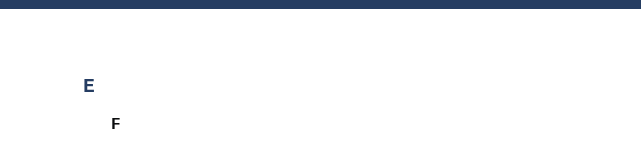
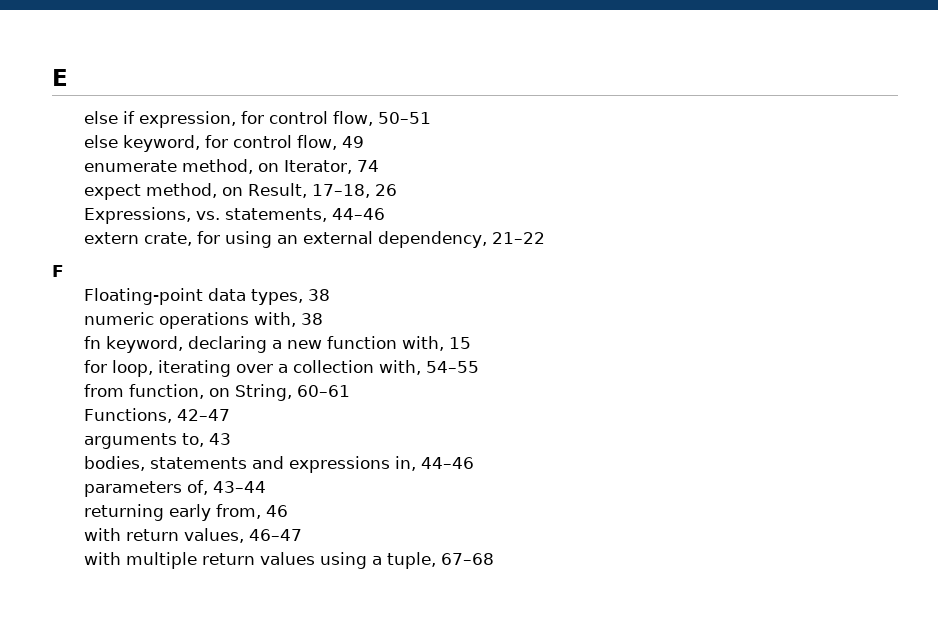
[111,118,122,129] F -> [83,111,431,128] [83,135,364,152] [83,159,379,174] [83,183,397,200] [83,207,385,224] [83,231,545,248] [52,265,64,277] [83,288,330,305] [83,312,323,329] [83,336,471,353] [83,360,479,377] [83,384,350,401] [83,408,230,423] [83,433,231,449] [83,456,474,473] [83,480,266,497] [83,504,288,521] [83,528,302,543] [83,552,494,569] else if expression, for control flow, 50–51 // else keyword, for control flow, 49 // enumerate method, on Iterator, 74 // expect method, on Result, 17–18, 26 // Expressions, vs. statements, 44–46 // extern crate, for using an external dependency, 21–22 // F // Floating-point data types, 38 // numeric operations with, 38 // fn keyword, declaring a new function with, 15 // for loop, iterating over a collection with, 54–55 // from function, on String, 60–61 // Functions, 42–47 // arguments to, 43 // bodies, statements and expressions in, 44–46 // parameters of, 43–44 // returning early from, 46 // with return values, 46–47 // with multiple return values using a tuple, 67–68

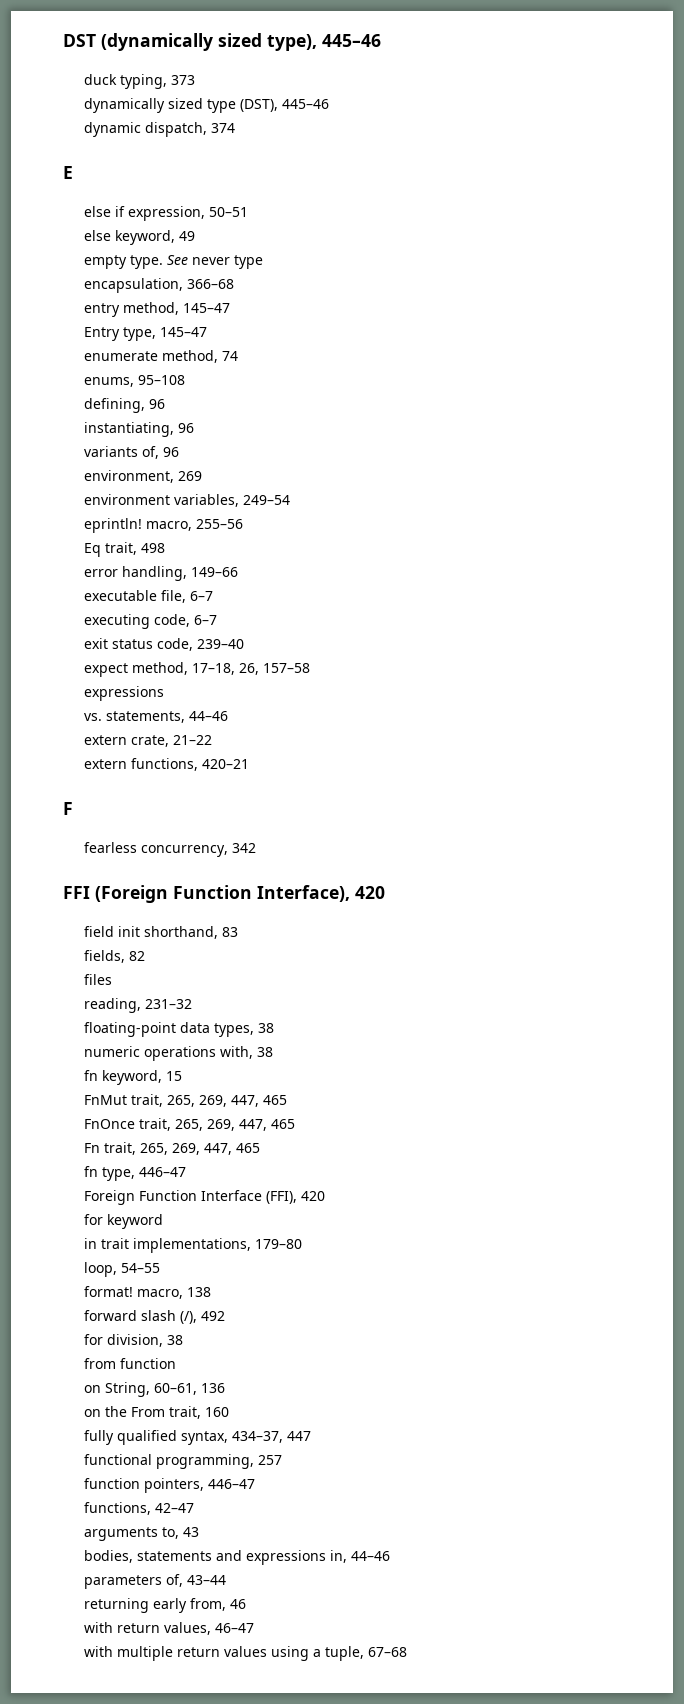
(52, 77) none -> [63,33,381,51] [83,74,195,89] [83,98,329,113] [83,122,235,137] DST (dynamically sized type), 445–46 // duck typing, 373 // dynamically sized type (DST), 445–46 // dynamic dispatch, 374 //
[240,111,373,126] for control flow, -> (205, 213) none
[204,135,364,150] for control flow, 49 -> [178,231,195,241] [83,255,263,269] [83,278,234,293] [83,302,230,317] [83,327,207,341] 49 // empty type. See never type // encapsulation, 366–68 // entry method, 145–47 // Entry type, 145–47
[257,160,352,174] on Iterator, -> (218, 356) none
[83,183,397,200] [83,207,191,224] expect method, on Result, 17–18, 26 // Expressions, -> [83,375,185,387] [83,398,165,413] [83,422,194,437] [83,446,179,459] [83,470,202,483] [83,494,290,507] [83,518,243,533] [83,542,165,557] [83,566,238,581] [83,590,213,603] [83,614,217,629] [83,638,244,651] [83,662,310,677] [83,686,164,701] enums, 95–108 // defining, 96 // instantiating, 96 // variants of, 96 // environment, 269 // environment variables, 249–54 // eprintln! macro, 255–56 // Eq trait, 498 // error handling, 149–66 // executable file, 6–7 // executing code, 6–7 // exit status code, 239–40 // expect method, 17–18, 26, 157–58 // expressions //
[196,231,545,248] [52,265,64,277] [83,288,203,305] for using an external dependency, 21–22 // F // Floating-point -> [172,735,212,745] [83,758,249,771] [63,802,73,815] [83,842,256,857] [63,885,385,903] [83,926,238,939] [83,950,145,963] [83,974,112,985] [83,998,192,1013] [83,1022,176,1037] 21–22 // extern functions, 420–21 // F // fearless concurrency, 342 // FFI (Foreign Function Interface), 420 // field init shorthand, 83 // fields, 82 // files // reading, 231–32 // floating-point
[187,336,471,353] [83,360,479,377] declaring a new function with, 15 // for loop, iterating over a collection with, 54–55 -> [165,1071,182,1081] [83,1094,287,1107] [83,1118,295,1131] [83,1142,260,1155] [83,1166,186,1181] [83,1190,325,1205] [83,1214,163,1229] [83,1238,302,1253] [83,1262,160,1277] [83,1286,211,1299] [83,1310,225,1324] [83,1334,183,1347] 15 // FnMut trait, 265, 269, 447, 465 // FnOnce trait, 265, 269, 447, 465 // Fn trait, 265, 269, 447, 465 // fn type, 446–47 // Foreign Function Interface (FFI), 420 // for keyword // in trait implementations, 179–80 // loop, 54–55 // format! macro, 138 // forward slash (/), 492 // for division, 38
[128,384,204,399] function, -> [119,1358,176,1369] function //
[296,385,350,397] [83,408,172,423] 60–61 // Functions, -> [153,1383,225,1395] [83,1406,229,1419] [83,1430,311,1445] [83,1454,282,1469] [83,1478,255,1493] [83,1502,151,1515] 60–61, 136 // on the From trait, 160 // fully qualified syntax, 434–37, 447 // functional programming, 257 // function pointers, 446–47 // functions,

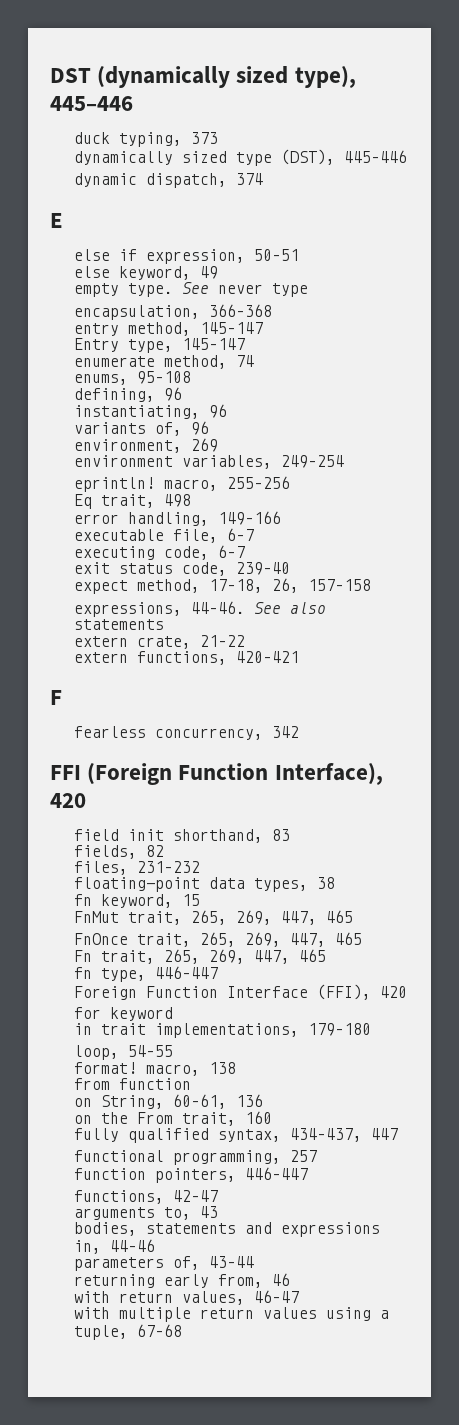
[322,34,381,47] 445–46 -> [50,96,133,111] 445–446
[281,99,329,109] 445–46 -> [344,150,408,163] 445–446
[186,279,234,289] 366–68 -> [209,304,273,317] 366–368
[182,303,230,313] 145–47 -> [200,322,264,334] 145–147
[159,327,207,337] 145–47 -> [182,338,246,350] 145–147
[242,495,290,505] 249–54 -> [281,455,345,468] 249–254
[195,519,243,529] 255–56 -> [227,476,291,489] 255–256
[190,567,238,577] 149–66 -> [218,511,282,525] 149–166
[262,663,310,673] [83,686,164,701] [83,711,228,723] 157–58 // expressions // vs. statements, 44–46 -> [308,579,372,591] [74,601,327,617] [74,619,165,630] 157–158 // expressions, 44–46. See also statements
[201,759,249,769] 420–21 -> [236,651,300,663] 420–421
[83,974,112,985] [83,998,192,1013] files // reading, 231–32 -> [74,861,201,875] files, 231–232
[83,1046,273,1061] // numeric operations with, 38 -> (336, 883) none
[138,1167,186,1177] 446–47 -> [155,966,219,979] 446–447
[254,1239,302,1249] 179–80 -> [308,1023,372,1036] 179–180
[83,1310,225,1324] [83,1334,183,1347] // forward slash (/), 492 // for division, 38 -> (237, 1068) none
[231,1431,283,1443] 434–37, -> [290,1128,363,1142] 434–437,
[207,1479,255,1489] 446–47 -> [245,1167,309,1180] 446–447

